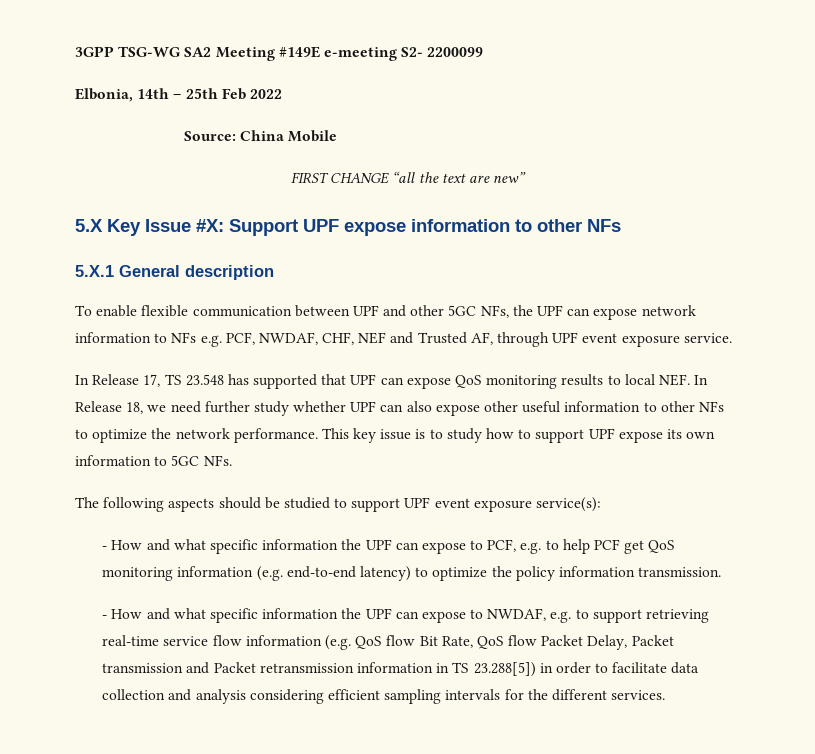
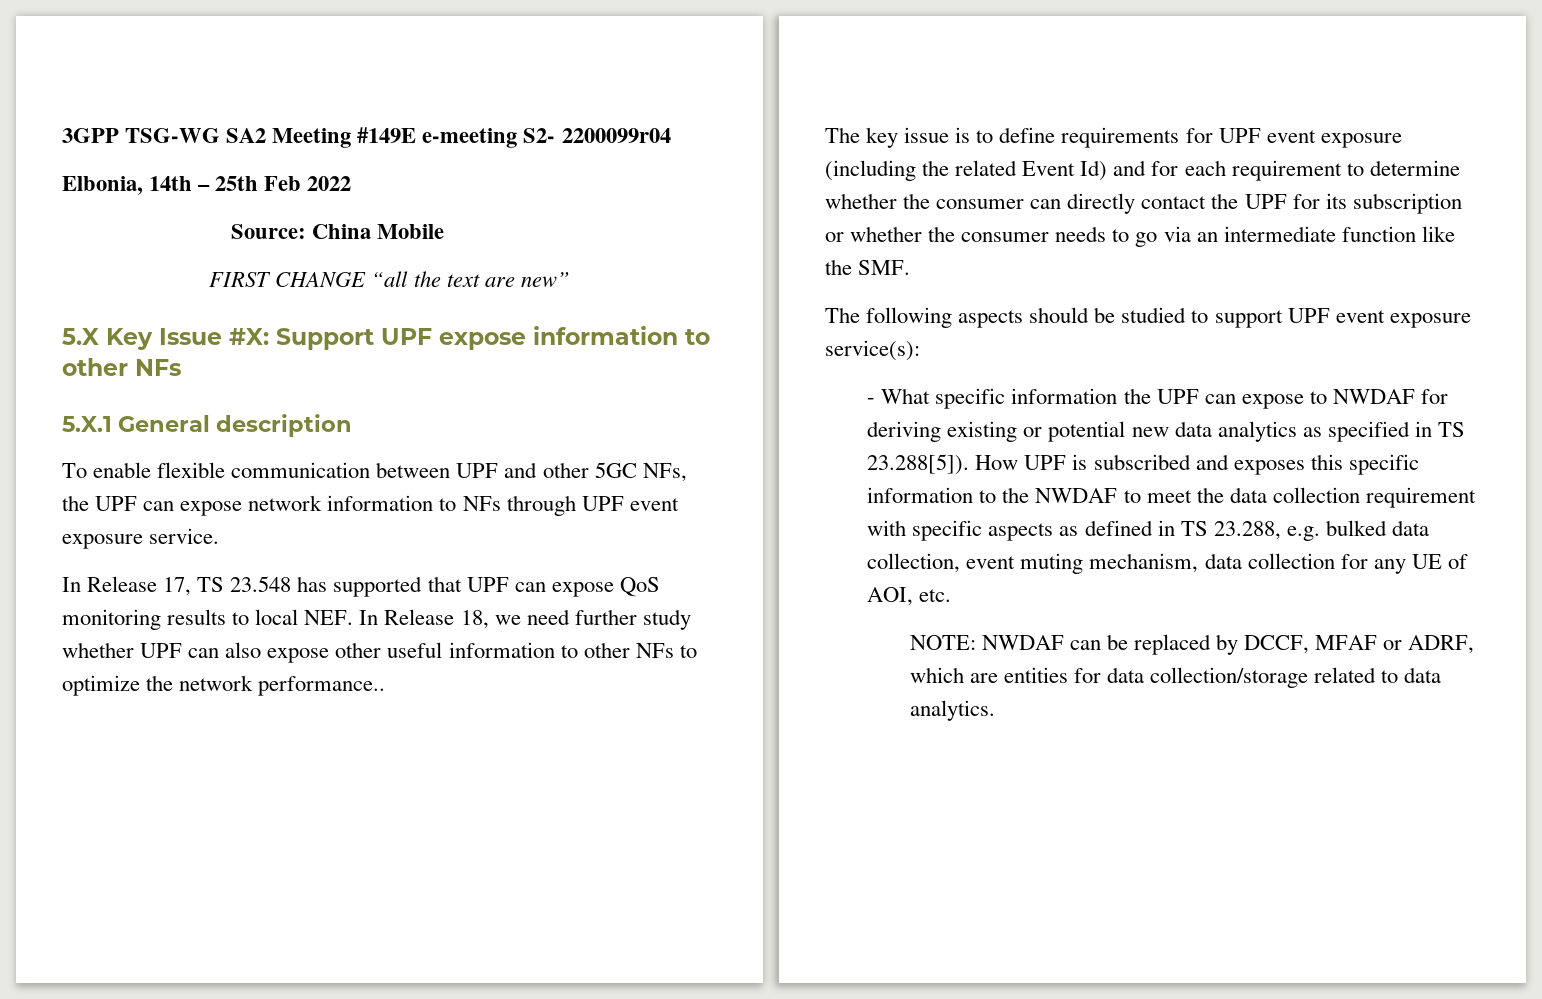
[427,47,484,57] 2200099 -> [561,128,671,143] 2200099r04
[200,332,493,347] e.g. PCF, NWDAF, CHF, NEF and Trusted AF, -> (501, 503) none
[233,428,349,443] performance. This -> [258,676,386,696] [825,127,860,143] performance.. // The
[446,428,716,443] [75,455,232,466] study how to support UPF expose its own information to 5GC NFs. -> [999,127,1402,148] [825,160,1460,181] [825,193,1462,214] [825,226,1455,247] [825,259,911,275] define requirements for UPF event exposure (including the related Event Id) and for each requirement to determine whether the consumer can directly contact the UPF for its subscription or whether the consumer needs to go via an intermediate function like the SMF.
[111,539,676,554] [102,566,722,581] [102,608,710,623] [102,635,674,650] [102,662,700,677] [102,689,666,704] How and what specific information the UPF can expose to PCF, e.g. to help PCF get QoS monitoring information (e.g. end-to-end latency) to optimize the policy information transmission. // - How and what specific information the UPF can expose to NWDAF, e.g. to support retrieving real-time service flow information (e.g. QoS flow Bit Rate, QoS flow Packet Delay, Packet transmission and Packet retransmission information in TS 23.288[5]) in order to facilitate data collection and analysis considering efficient sampling intervals for the different services. -> [881,388,1449,409] [867,421,1466,442] [867,454,1419,475] [867,487,1476,508] [867,520,1430,541] [867,553,1468,574] [867,587,952,606] [909,634,1475,655] [909,667,1442,688] [909,700,995,721] What specific information the UPF can expose to NWDAF for deriving existing or potential new data analytics as specified in TS 23.288[5]). How UPF is subscribed and exposes this specific information to the NWDAF to meet the data collection requirement with specific aspects as defined in TS 23.288, e.g. bulked data collection, event muting mechanism, data collection for any UE of AOI, etc. // NOTE: NWDAF can be replaced by DCCF, MFAF or ADRF, which are entities for data collection/storage related to data analytics.

